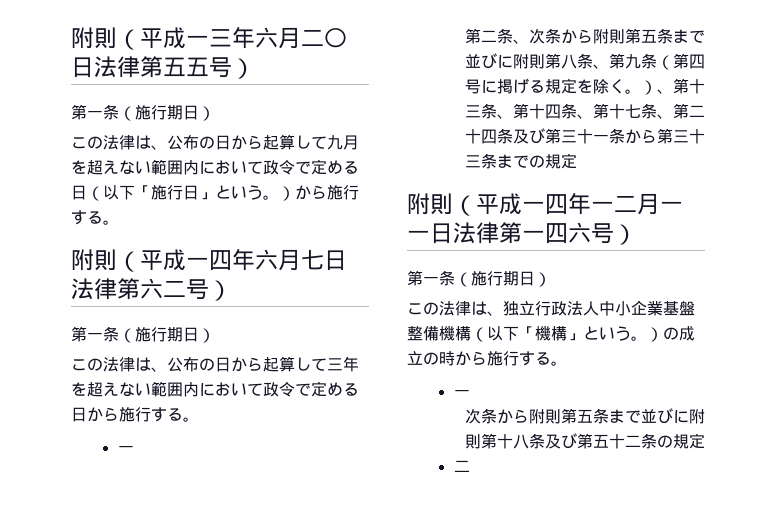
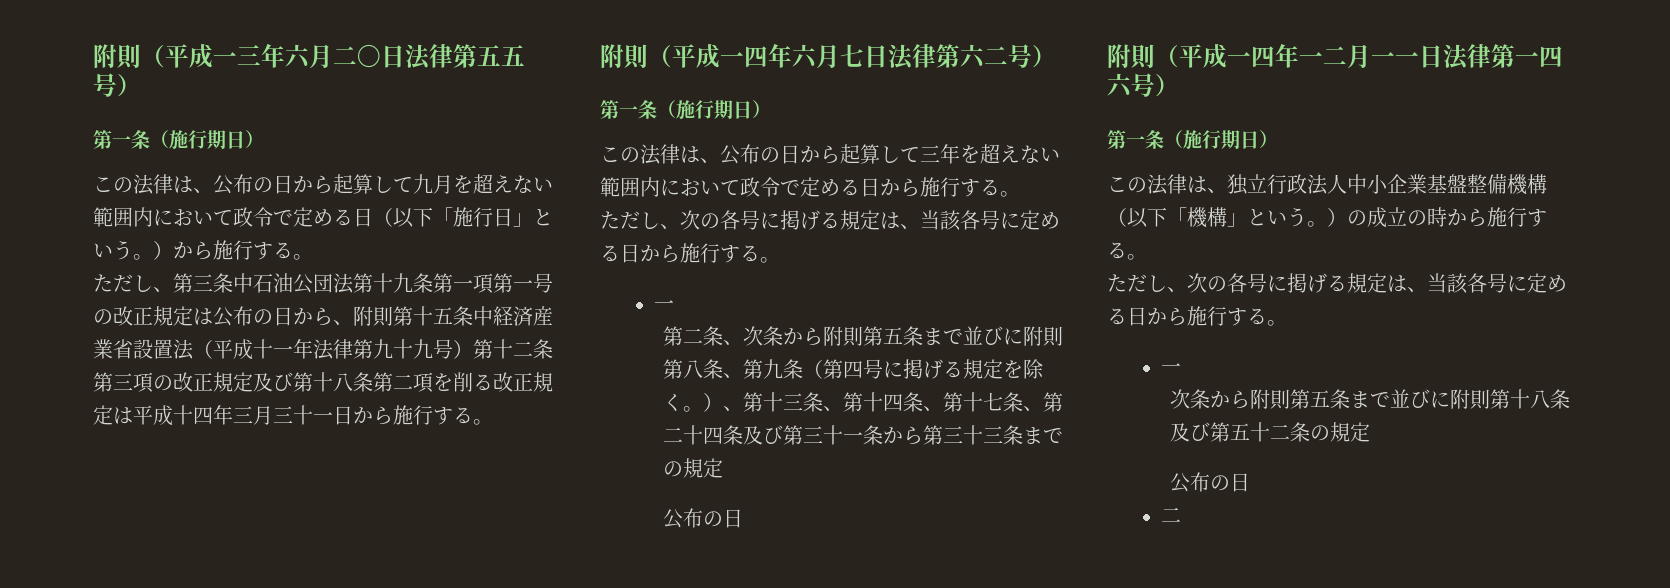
(119, 222) none -> [93,273,553,294] [93,306,553,327] [93,339,553,360] [93,372,553,393] [93,405,493,426] // ただし、第三条中石油公団法第十九条第一項第一号の改正規定は公布の日から、附則第十五条中経済産業省設置法（平成十一年法律第九十九号）第十二条第三項の改正規定及び第十八条第二項を削る改正規定は平成十四年三月三十一日から施行する。
(199, 419) none -> [600,210,1060,231] [600,243,780,263] // ただし、次の各号に掲げる規定は、当該各号に定める日から施行する。
(577, 161) none -> [663,508,744,529] // 公布の日
(567, 363) none -> [1107,273,1567,294] [1107,306,1287,326] // ただし、次の各号に掲げる規定は、当該各号に定める日から施行する。
(705, 441) none -> [1170,472,1251,493] // 公布の日

